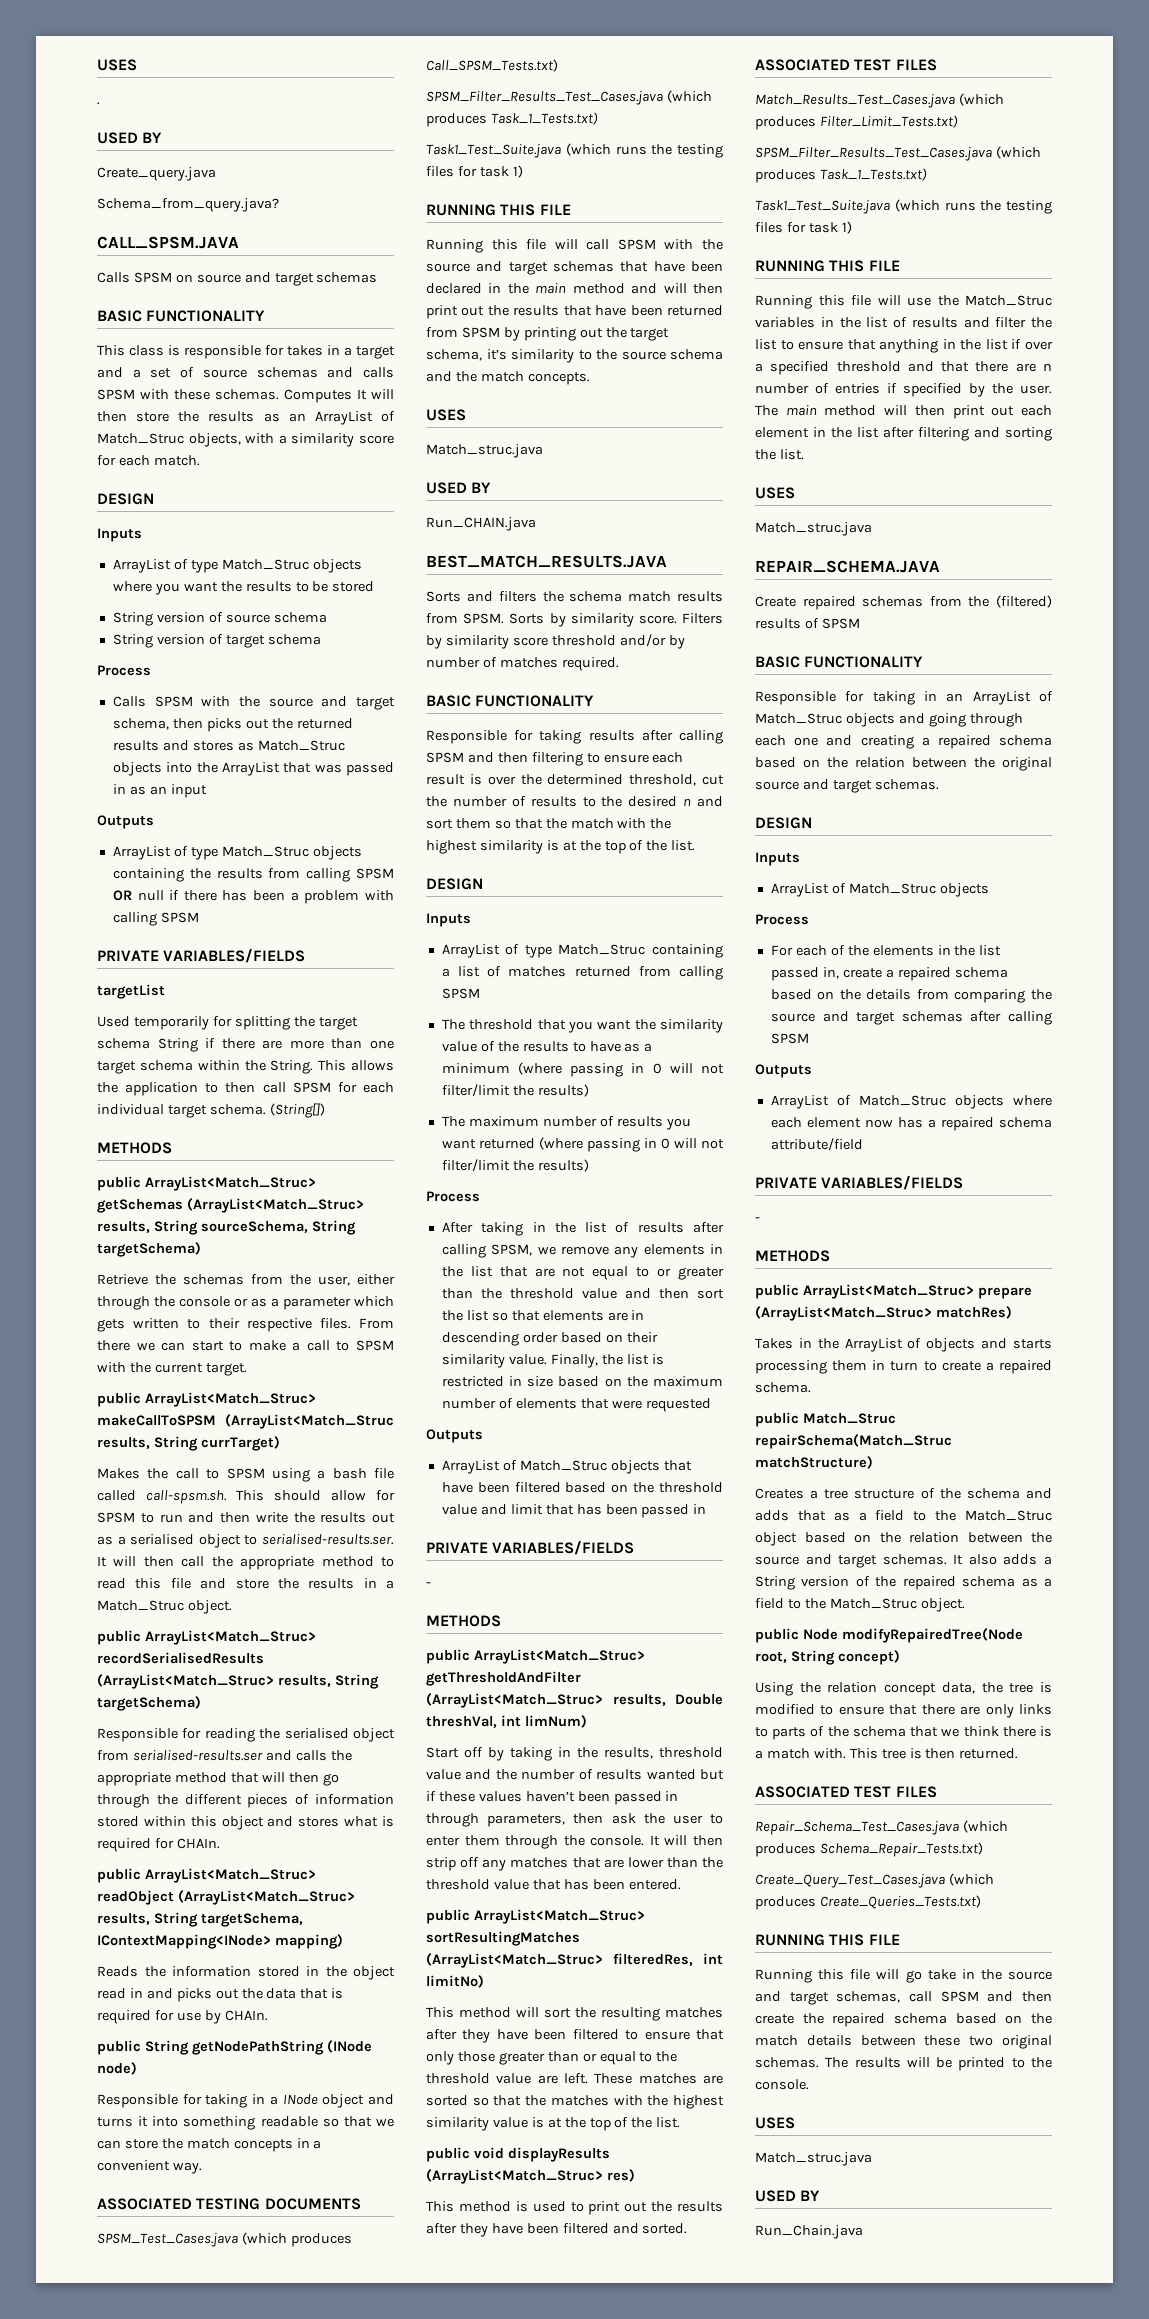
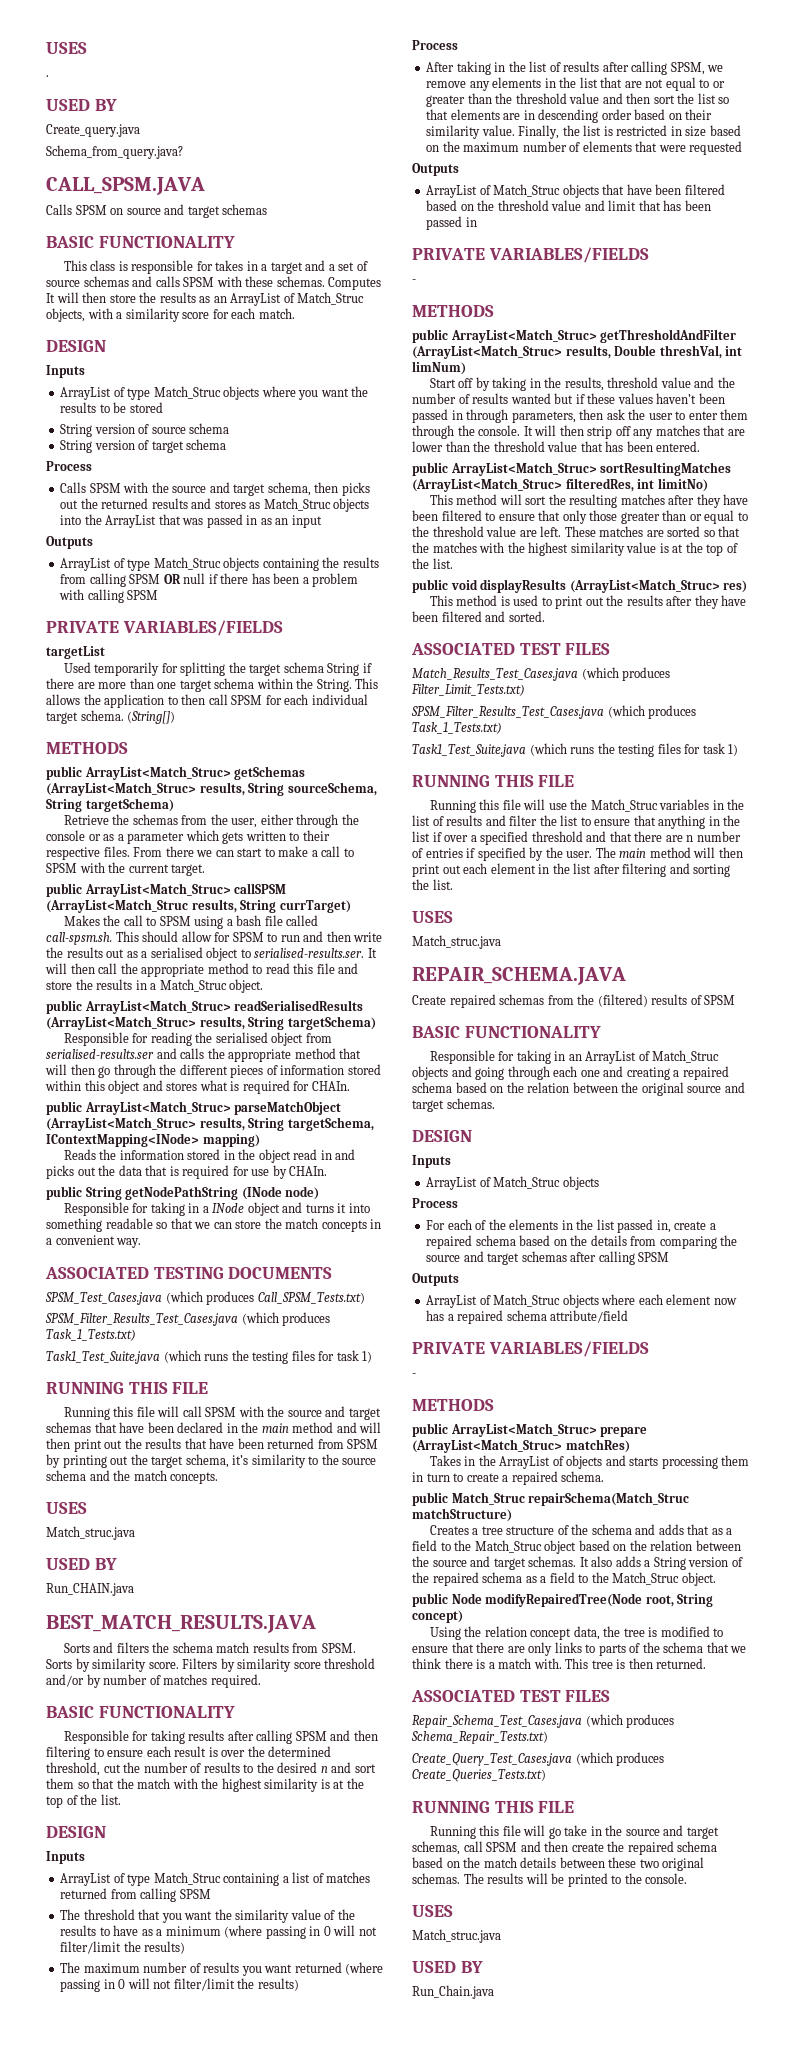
[97,1415,216,1426] makeCallToSPSM -> [234,883,287,894] callSPSM
[97,1652,264,1664] recordSerialisedResults -> [234,1000,364,1011] readSerialisedResults
[97,1890,174,1905] readObject -> [234,1101,342,1115] parseMatchObject

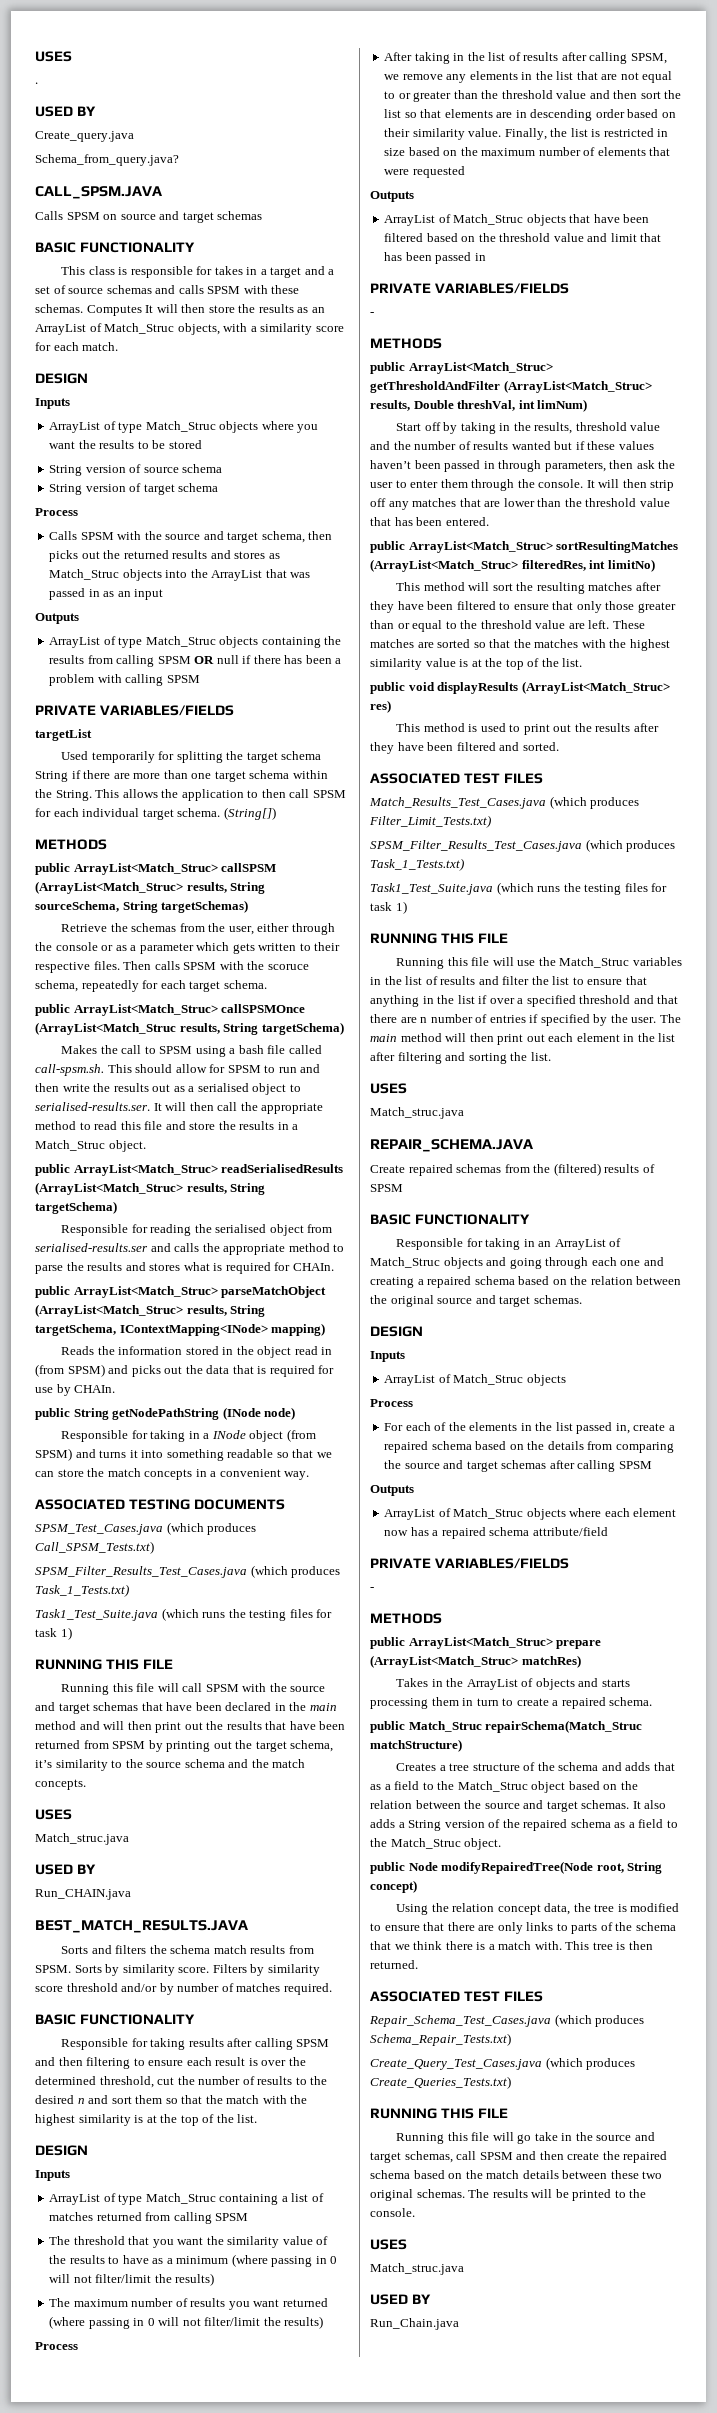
[234,766,306,780] getSchemas -> [221,863,277,872] callSPSM
[85,798,174,812] targetSchema) -> [161,900,249,913] targetSchemas)
[133,846,354,857] [46,862,206,876] [46,883,287,897] From there we can start to make a call to SPSM with the current target. // public ArrayList<Match_Struc> callSPSM -> [123,961,309,970] [35,980,267,992] [35,1004,306,1016] Then calls SPSM with the scoruce schema, repeatedly for each target schema. // public ArrayList<Match_Struc> callSPSMOnce
[279,900,351,913] currTarget) -> [261,1022,344,1035] targetSchema)
[339,1048,362,1059] [45,1064,381,1078] [45,1080,141,1094] that will then go through the different pieces of information stored within this object -> [333,1244,345,1252] [35,1262,123,1274] to parse the results
(332, 1155) none -> [35,1364,105,1377] (from SPSM)
(280, 1209) none -> [286,1429,316,1442] [35,1448,72,1461] (from SPSM)

